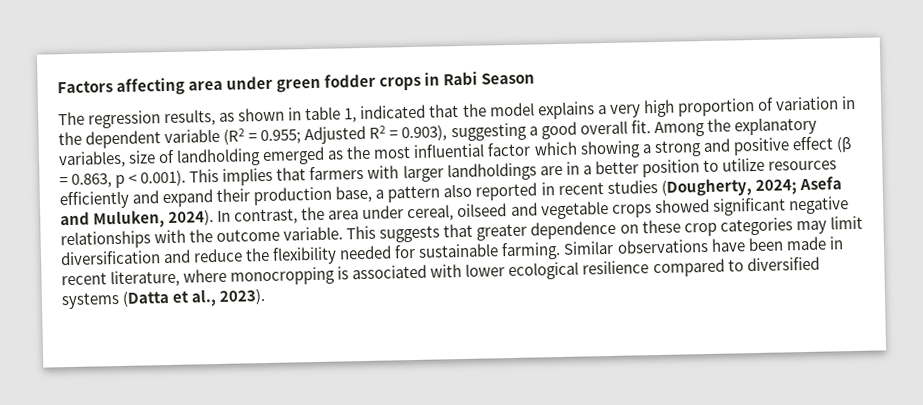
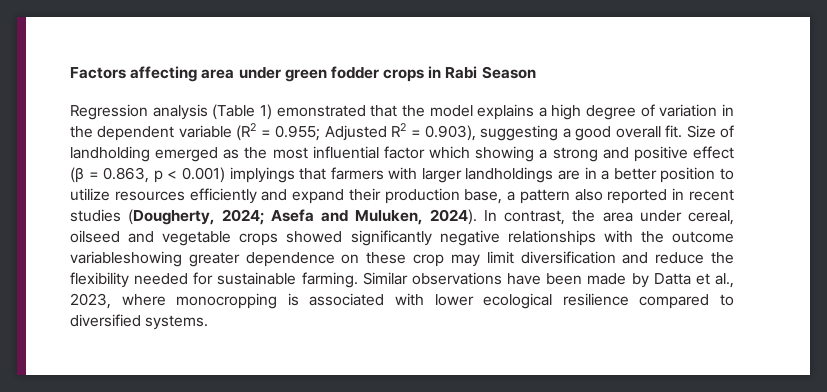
[58,104,427,129] The regression results, as shown in table 1, indicated -> [70,104,366,120] Regression analysis (Table 1) emonstrated
[609,98,755,118] very high proportion -> [551,104,637,120] high degree
[653,116,817,138] [58,150,157,169] Among the explanatory variables, size -> [686,125,716,138] Size
[140,167,274,187] 0.001). This implies -> [181,167,295,183] 0.001) implyings
[711,197,786,216] significant -> [350,230,432,246] significantly
[283,223,474,243] variable. This suggests that -> [70,251,182,267] variableshowing
[719,217,793,236] categories -> (445, 260) none
[828,236,844,250] [61,269,181,288] in recent literature, -> [631,273,735,288] [70,293,111,309] by Datta et al., 2023,
[61,288,267,310] systems (Datta et al., 2023). -> [145,315,209,330] systems.

